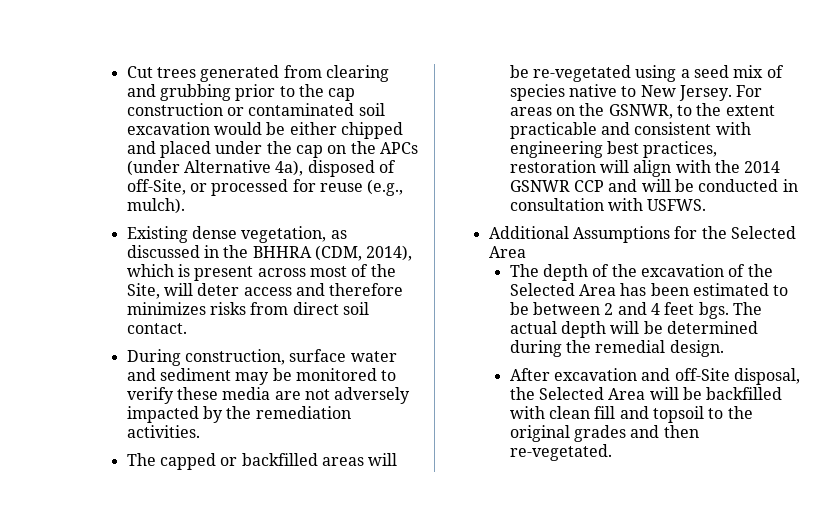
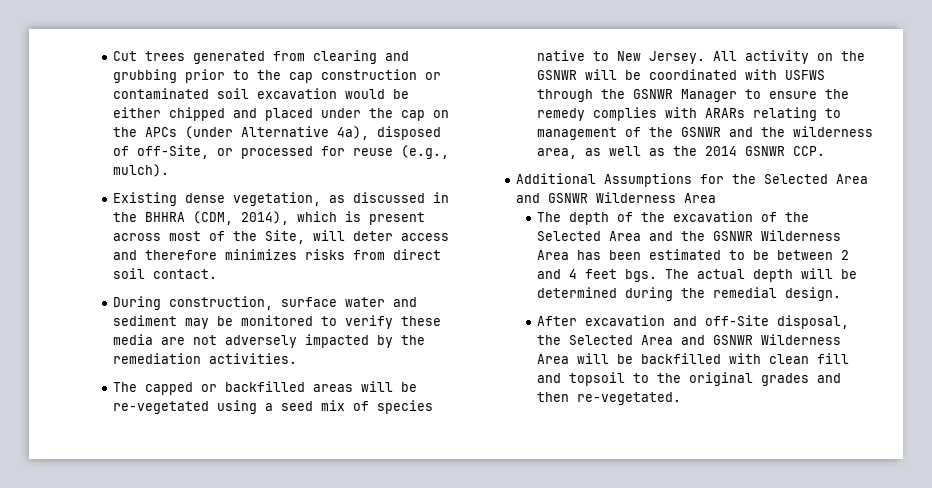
[736,85,763,97] [509,103,775,119] [509,122,751,139] [509,141,718,158] [509,160,781,177] [509,179,798,192] [509,198,707,211] For areas on the GSNWR, to the extent practicable and consistent with engineering best practices, restoration will align with the 2014 GSNWR CCP and will be conducted in consultation with USFWS. -> [713,50,866,64] [537,69,826,80] [537,89,850,102] [537,107,842,121] [537,126,874,140] [537,146,826,159] All activity on the GSNWR will be coordinated with USFWS through the GSNWR Manager to ensure the remedy complies with ARARs relating to management of the GSNWR and the wilderness area, as well as the 2014 GSNWR CCP.
(526, 252) none -> [515,192,716,203] and GSNWR Wilderness Area
(617, 290) none -> [649,230,842,241] [537,250,570,260] and the GSNWR Wilderness Area
(646, 394) none -> [681,334,842,345] [537,354,570,364] and GSNWR Wilderness Area

